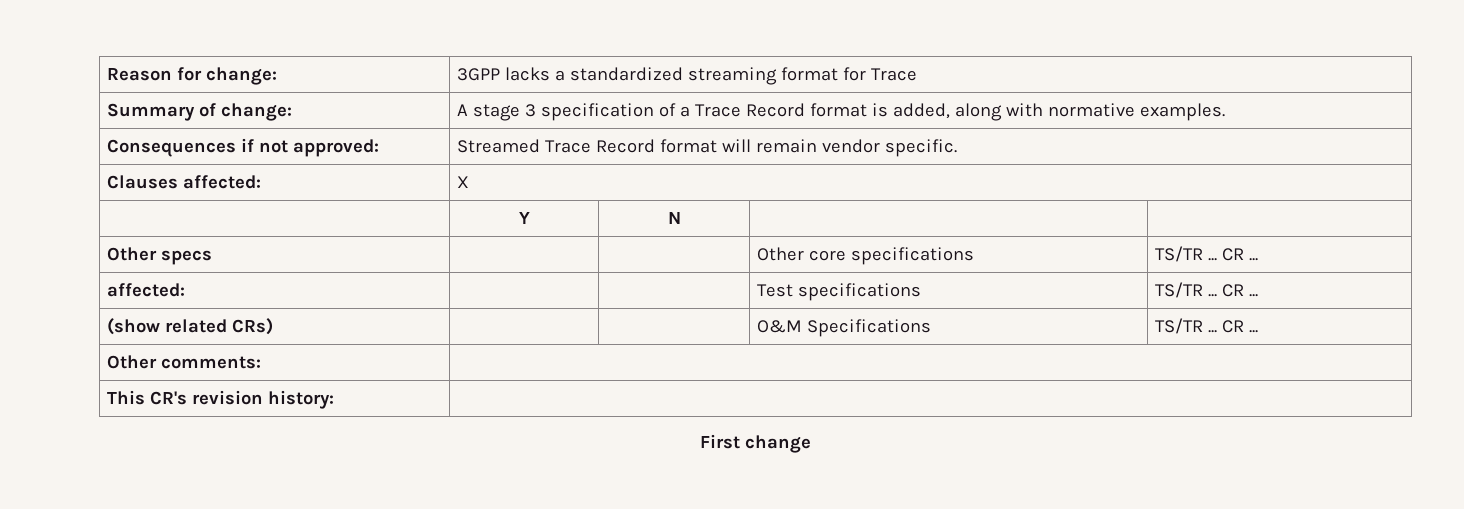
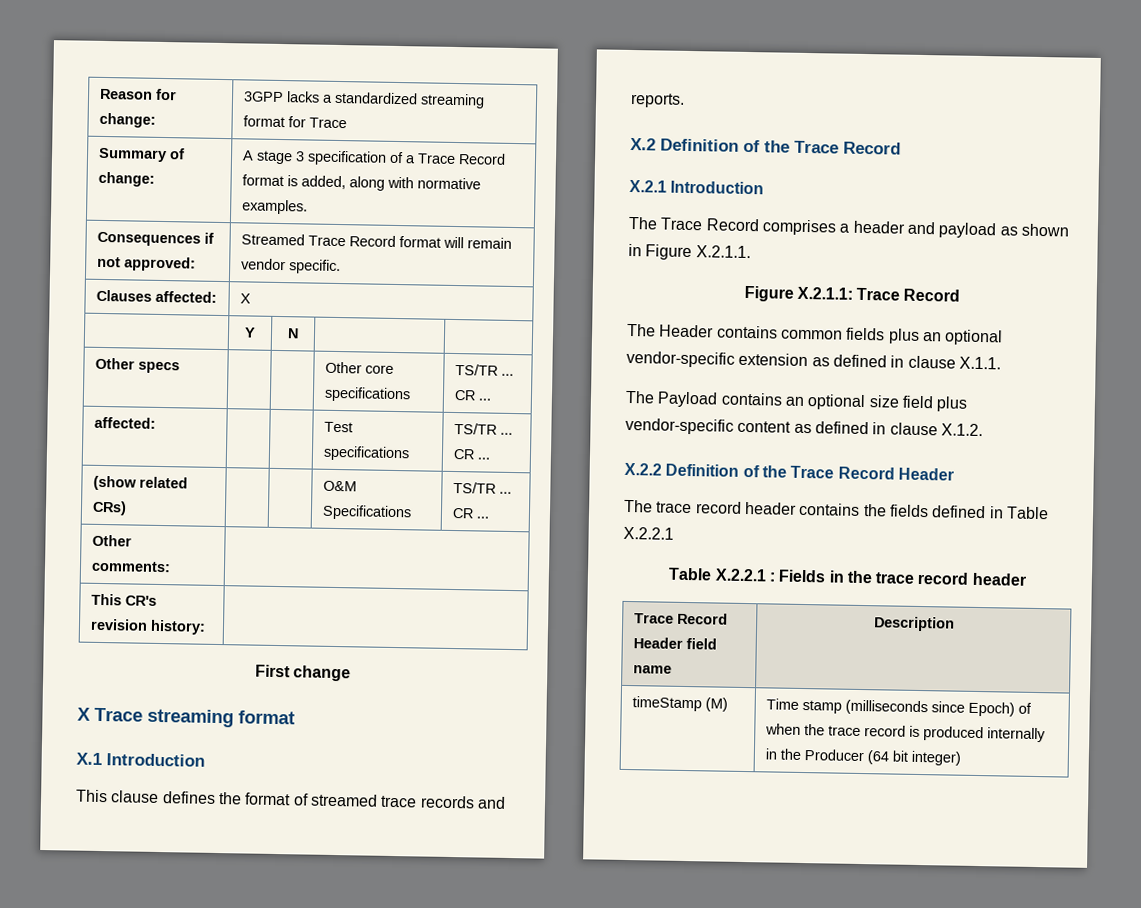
(811, 444) none -> [77,707,295,728] [76,752,205,767] [75,789,506,809] [630,92,685,108] [630,137,901,155] [629,179,765,195] [628,216,1069,239] [628,243,751,261] [743,285,961,302] [627,323,1004,346] [626,350,1001,370] [625,390,969,412] [625,417,983,437] [624,462,954,481] [624,499,1049,520] [623,526,674,540] [668,567,1027,586] [634,612,729,625] [633,637,718,650] [633,665,673,674] [873,616,955,632] [632,696,729,712] [766,698,1033,717] [765,723,1047,743] [765,748,962,766] // X Trace streaming format // X.1 Introduction // This clause defines the format of streamed trace records and reports. // X.2 Definition of the Trace Record // X.2.1 Introduction // The Trace Record comprises a header and payload as shown in Figure X.2.1.1. // Figure X.2.1.1: Trace Record // The Header contains common fields plus an optional vendor-specific extension as defined in clause X.1.1. // The Payload contains an optional size field plus vendor-specific content as defined in clause X.1.2. // X.2.2 Definition of the Trace Record Header // The trace record header contains the fields defined in Table X.2.2.1 // Table X.2.2.1 : Fields in the trace record header // Trace Record Header field name | Description // timeStamp (M) | Time stamp (milliseconds since Epoch) of when the trace record is produced internally in the Producer (64 bit integer)

